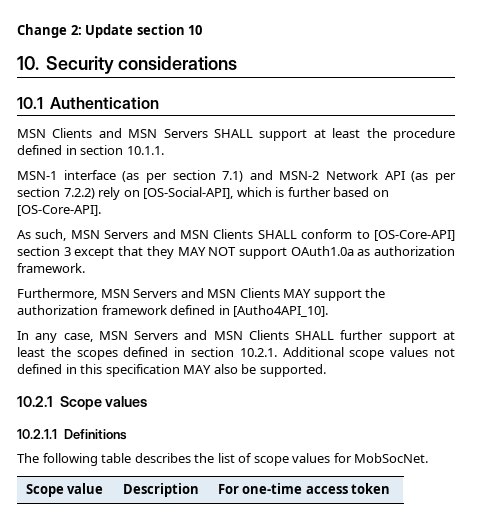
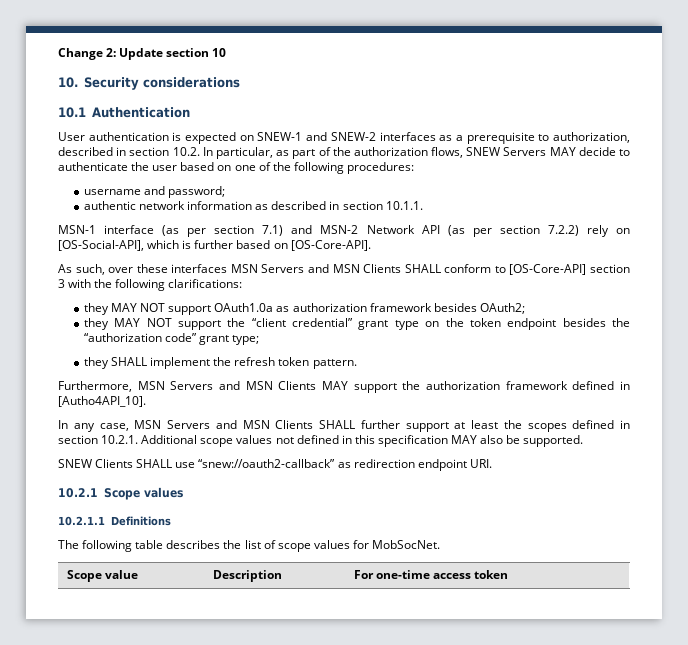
[17,128,455,141] [17,145,62,155] MSN Clients and MSN Servers SHALL support at least the procedure defined -> [58,132,630,144] [58,147,630,159] [58,162,414,174] [83,186,226,198] [83,201,327,210] User authentication is expected on SNEW-1 and SNEW-2 interfaces as a prerequisite to authorization, described in section 10.2. In particular, as part of the authorization flows, SNEW Servers MAY decide to authenticate the user based on one of the following procedures: // username and password; // authentic network information as described
(67, 235) none -> [108,264,228,273] over these interfaces
[74,246,144,259] except that -> [68,279,243,291] with the following clarifications: //
[17,263,85,273] framework. -> [369,303,525,314] [83,318,630,330] [83,333,260,345] [83,357,357,369] framework besides OAuth2; // they MAY NOT support the “client credential” grant type on the token endpoint besides the “authorization code” grant type; // they SHALL implement the refresh token pattern.
(326, 370) none -> [58,459,492,471] // SNEW Clients SHALL use “snew://oauth2-callback” as redirection endpoint URI.

